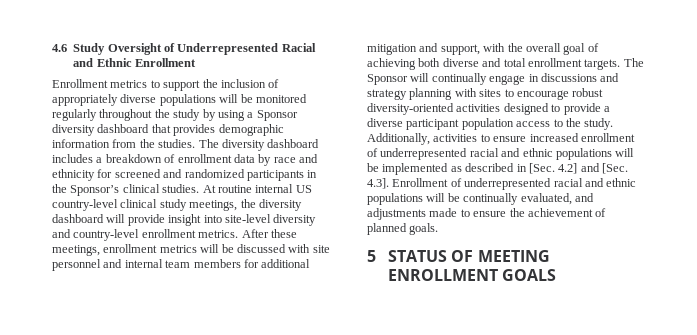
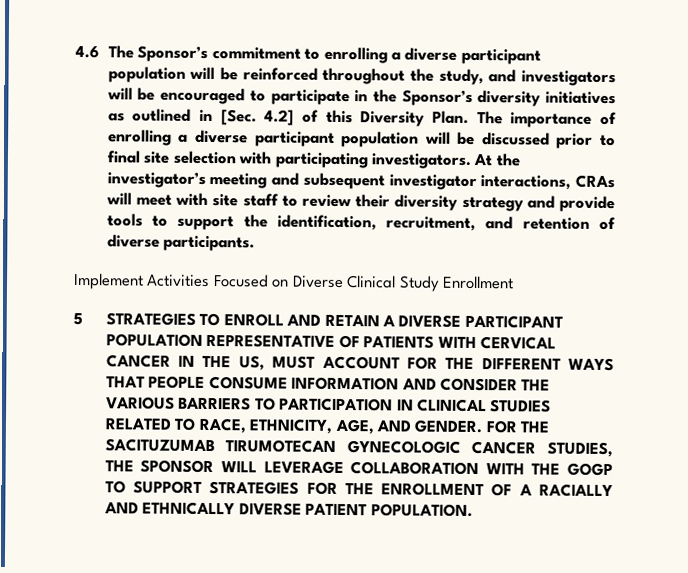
[73,43,316,55] [73,58,196,67] [52,79,280,91] [52,94,307,106] [52,109,298,121] [52,124,284,136] [52,139,320,151] [52,154,318,166] [52,169,318,181] [52,184,312,196] [52,199,302,211] [52,214,317,226] [52,229,297,241] [52,244,330,256] [52,259,311,271] [367,43,599,55] [367,58,644,70] [367,73,620,85] [367,88,604,100] [367,103,610,115] [367,118,614,130] [367,133,635,145] [367,148,635,160] [367,163,628,175] [367,178,637,190] [367,193,594,205] [367,208,607,220] [367,223,439,235] [367,250,550,262] [387,269,557,281] Study Oversight of Underrepresented Racial and Ethnic Enrollment // Enrollment metrics to support the inclusion of appropriately diverse populations will be monitored regularly throughout the study by using a Sponsor diversity dashboard that provides demographic information from the studies. The diversity dashboard includes a breakdown of enrollment data by race and ethnicity for screened and randomized participants in the Sponsor’s clinical studies. At routine internal US country-level clinical study meetings, the diversity dashboard will provide insight into site-level diversity and country-level enrollment metrics. After these meetings, enrollment metrics will be discussed with site personnel and internal team members for additional mitigation and support, with the overall goal of achieving both diverse and total enrollment targets. The Sponsor will continually engage in discussions and strategy planning with sites to encourage robust diversity-oriented activities designed to provide a diverse participant population access to the study. Additionally, activities to ensure increased enrollment of underrepresented racial and ethnic populations will be implemented as described in [Sec. 4.2] and [Sec. 4.3]. Enrollment of underrepresented racial and ethnic populations will be continually evaluated, and adjustments made to ensure the achievement of planned goals. // 5 STATUS OF MEETING ENROLLMENT GOALS -> [107,45,541,65] [107,66,616,87] [106,87,616,107] [107,108,617,128] [107,129,616,149] [106,150,521,169] [106,171,615,190] [105,192,616,213] [106,213,616,231] [106,234,256,252] [73,272,515,292] [73,312,563,329] [105,333,557,350] [105,354,615,372] [105,375,551,392] [105,396,552,413] [104,417,550,435] [104,438,613,458] [104,459,613,477] [104,480,613,498] [103,501,473,517] The Sponsor’s commitment to enrolling a diverse participant population will be reinforced throughout the study, and investigators will be encouraged to participate in the Sponsor’s diversity initiatives as outlined in [Sec. 4.2] of this Diversity Plan. The importance of enrolling a diverse participant population will be discussed prior to final site selection with participating investigators. At the investigator’s meeting and subsequent investigator interactions, CRAs will meet with site staff to review their diversity strategy and provide tools to support the identification, recruitment, and retention of diverse participants. // Implement Activities Focused on Diverse Clinical Study Enrollment // 5 STRATEGIES TO ENROLL AND RETAIN A DIVERSE PARTICIPANT POPULATION REPRESENTATIVE OF PATIENTS WITH CERVICAL CANCER IN THE US, MUST ACCOUNT FOR THE DIFFERENT WAYS THAT PEOPLE CONSUME INFORMATION AND CONSIDER THE VARIOUS BARRIERS TO PARTICIPATION IN CLINICAL STUDIES RELATED TO RACE, ETHNICITY, AGE, AND GENDER. FOR THE SACITUZUMAB TIRUMOTECAN GYNECOLOGIC CANCER STUDIES, THE SPONSOR WILL LEVERAGE COLLABORATION WITH THE GOGP TO SUPPORT STRATEGIES FOR THE ENROLLMENT OF A RACIALLY AND ETHNICALLY DIVERSE PATIENT POPULATION.

